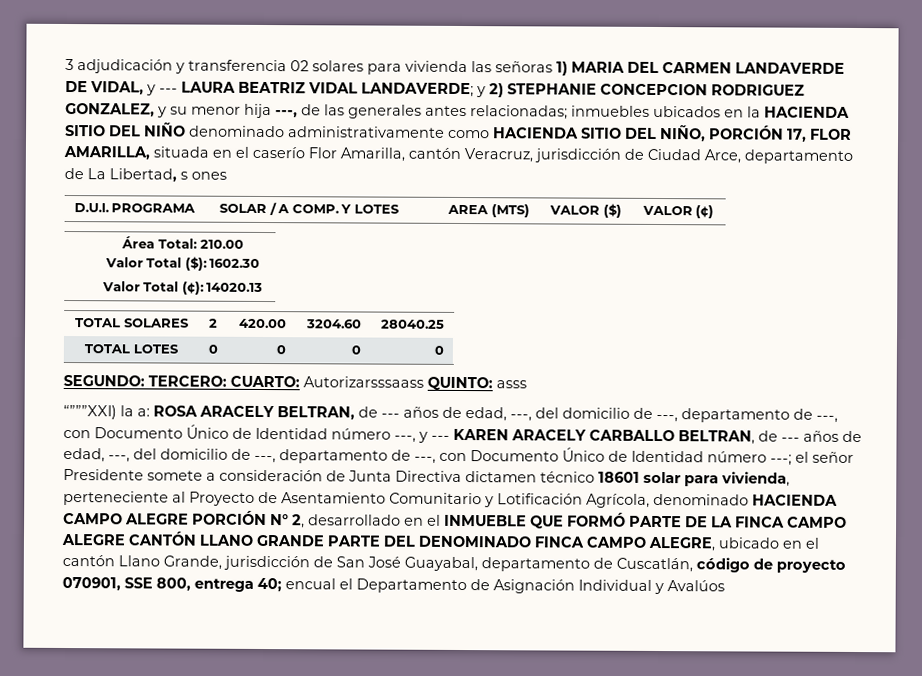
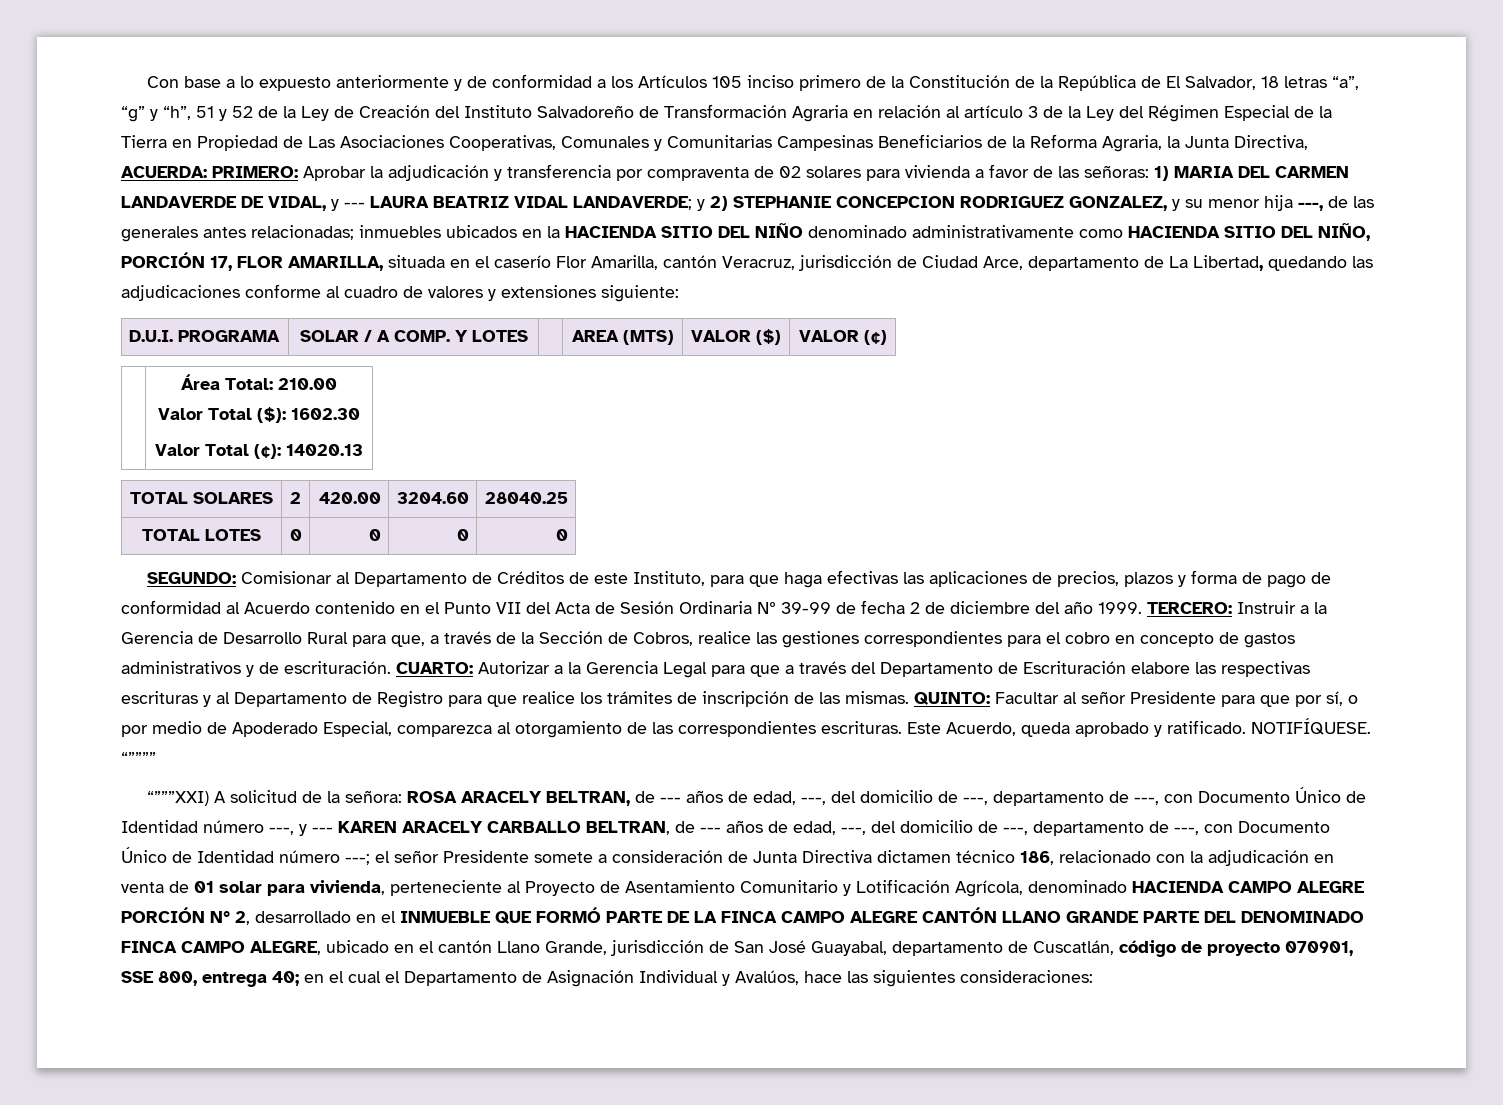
[65,58,553,75] 3 adjudicación y transferencia 02 solares para vivienda las señoras -> [147,74,1360,91] [121,104,1332,122] [121,134,1308,152] [121,164,1149,181] Con base a lo expuesto anteriormente y de conformidad a los Artículos 105 inciso primero de la Constitución de la República de El Salvador, 18 letras “a”, “g” y “h”, 51 y 52 de la Ley de Creación del Instituto Salvadoreño de Transformación Agraria en relación al artículo 3 de la Ley del Régimen Especial de la Tierra en Propiedad de Las Asociaciones Cooperativas, Comunales y Comunitarias Campesinas Beneficiarios de la Reforma Agraria, la Junta Directiva, ACUERDA: PRIMERO: Aprobar la adjudicación y transferencia por compraventa de 02 solares para vivienda a favor de las señoras:
[180,171,227,180] s ones -> [1268,256,1373,271] [121,284,679,302] quedando las adjudicaciones conforme al cuadro de valores y extensiones siguiente:
[148,375,527,391] [63,404,150,420] TERCERO: CUARTO: Autorizarsssaass QUINTO: asss // “”””XXI) la a: -> [241,570,1332,588] [121,600,1327,614] [121,631,1295,648] [121,661,1310,678] [121,691,1358,708] [121,718,1371,738] [121,752,156,764] [147,790,403,806] Comisionar al Departamento de Créditos de este Instituto, para que haga efectivas las aplicaciones de precios, plazos y forma de pago de conformidad al Acuerdo contenido en el Punto VII del Acta de Sesión Ordinaria Nº 39-99 de fecha 2 de diciembre del año 1999. TERCERO: Instruir a la Gerencia de Desarrollo Rural para que, a través de la Sección de Cobros, realice las gestiones correspondientes para el cobro en concepto de gastos administrativos y de escrituración. CUARTO: Autorizar a la Gerencia Legal para que a través del Departamento de Escrituración elabore las respectivas escrituras y al Departamento de Registro para que realice los trámites de inscripción de las mismas. QUINTO: Facultar al señor Presidente para que por sí, o por medio de Apoderado Especial, comparezca al otorgamiento de las correspondientes escrituras. Este Acuerdo, queda aprobado y ratificado. NOTIFÍQUESE. “”””” // “”””XXI) A solicitud de la señora:
[598,471,640,483] 18601 -> [1020,850,1334,866] [121,881,214,893] 186, relacionado con la adjudicación en venta de 01
[285,578,336,590] encual -> [304,971,381,983] en el cual
[667,580,725,592] Avalúos -> [735,970,1093,987] Avalúos, hace las siguientes consideraciones:

